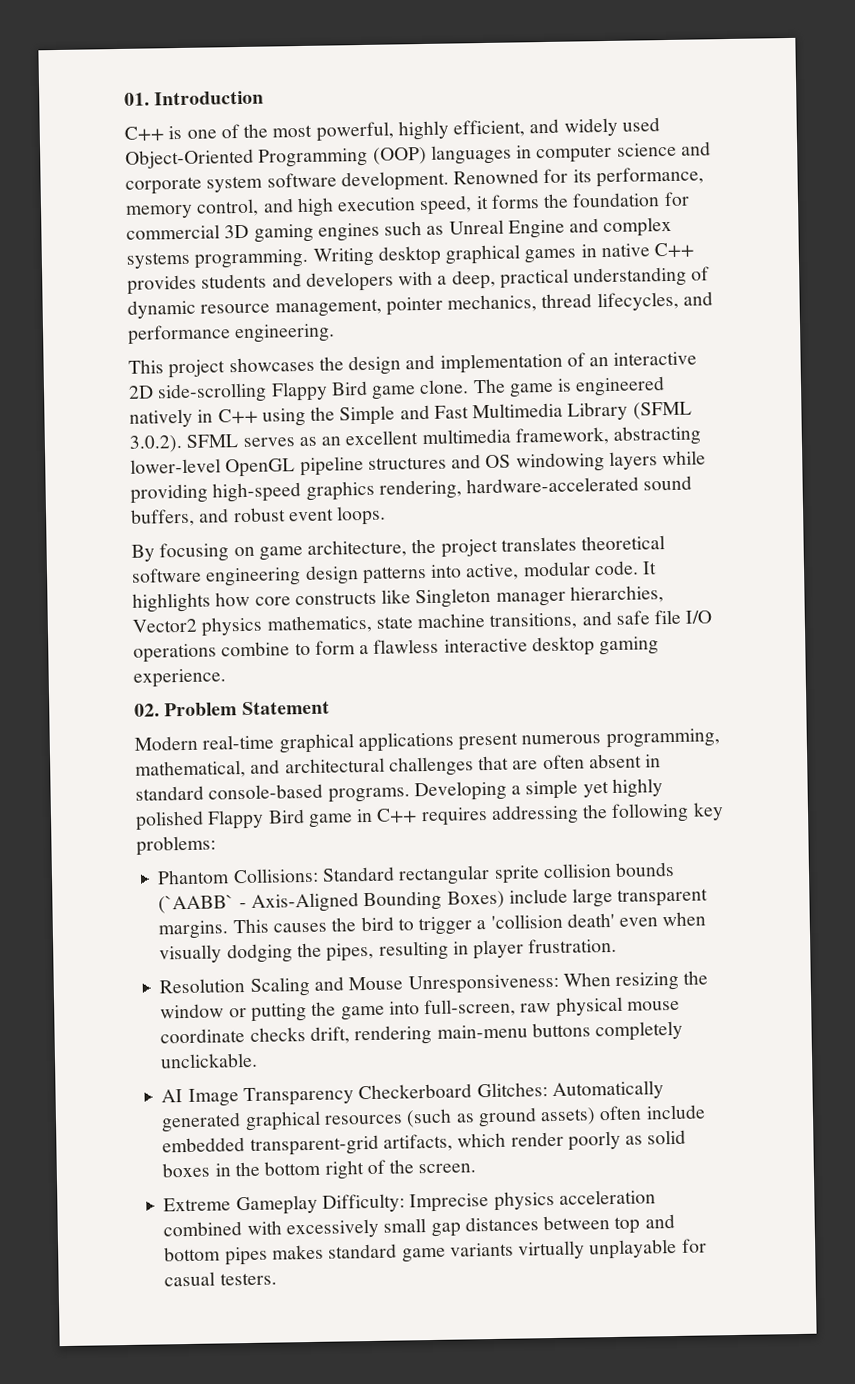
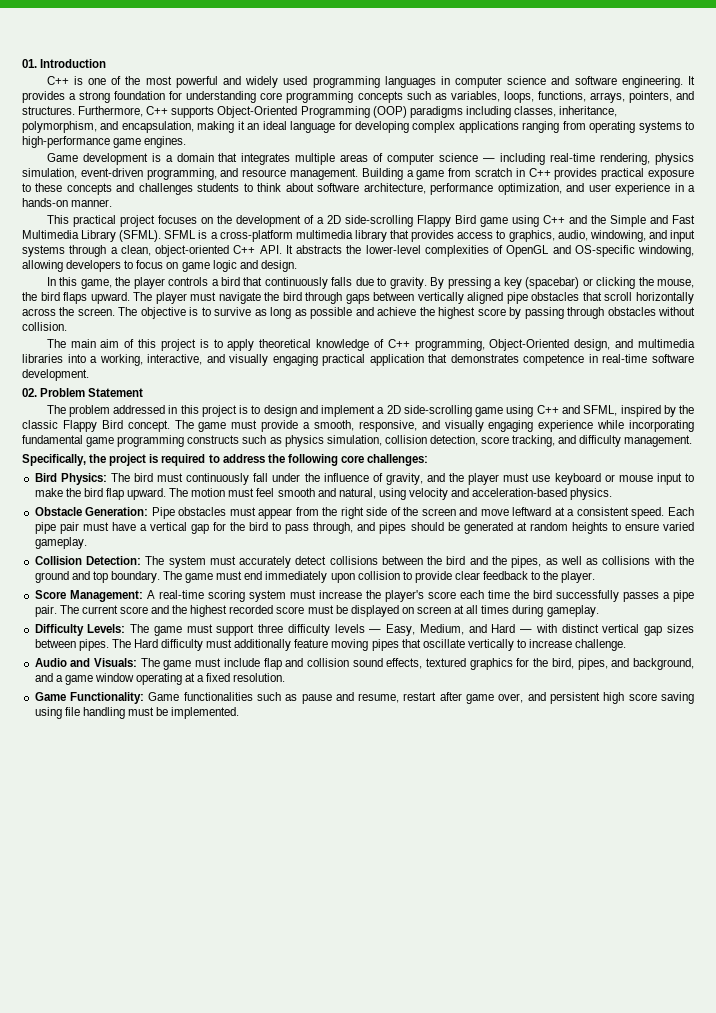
[315,117,660,142] [125,146,427,169] powerful, highly efficient, and widely used Object-Oriented Programming (OOP) -> [175,76,380,88] powerful and widely used programming
[125,166,704,195] [125,191,690,219] [126,216,673,243] [126,242,695,269] [127,266,711,295] [127,291,713,319] [127,323,336,345] [128,351,698,379] corporate system software development. Renowned for its performance, memory control, and high execution speed, it forms the foundation for commercial 3D gaming engines such as Unreal Engine and complex systems programming. Writing desktop graphical games in native C++ provides students and developers with a deep, practical understanding of dynamic resource management, pointer mechanics, thread lifecycles, and performance engineering. // This project showcases the design and implementation of an interactive -> [574,76,695,88] [22,91,694,103] [22,106,618,118] [22,121,694,133] [22,136,187,148] [46,153,694,165] [22,168,694,180] [22,183,695,195] [22,198,113,207] [46,215,324,227] software engineering. It provides a strong foundation for understanding core programming concepts such as variables, loops, functions, arrays, pointers, and structures. Furthermore, C++ supports Object-Oriented Programming (OOP) paradigms including classes, inheritance, polymorphism, and encapsulation, making it an ideal language for developing complex applications ranging from operating systems to high-performance game engines. // Game development is a domain that integrates multiple areas of computer science — including real-time rendering, physics simulation, event-driven programming, and resource management. Building a game from scratch in C++ provides practical exposure to these concepts and challenges students to think about software architecture, performance optimization, and user experience in a hands-on manner. // This practical project focuses on the development of a
[419,376,666,398] [129,407,306,428] clone. The game is engineered natively in C++ using -> [511,215,587,227] using C++ and
[632,401,692,420] [129,425,702,453] [130,450,707,478] [130,475,693,504] [130,505,387,527] [131,535,666,563] [131,560,658,587] [132,585,664,613] [132,609,713,637] [133,636,660,663] [133,668,226,688] [134,700,330,717] [134,728,720,754] [135,753,662,779] [135,778,663,803] [135,802,724,831] [136,835,216,856] [157,861,676,886] [158,887,709,914] [158,911,707,940] [159,937,618,964] [159,970,709,997] [160,996,680,1022] [160,1020,684,1046] [160,1052,259,1069] [161,1080,664,1107] [161,1104,706,1133] [162,1129,687,1156] [162,1159,477,1180] [163,1189,656,1216] [163,1214,675,1239] [164,1238,707,1266] [164,1271,277,1287] (SFML 3.0.2). SFML serves as an excellent multimedia framework, abstracting lower-level OpenGL pipeline structures and OS windowing layers while providing high-speed graphics rendering, hardware-accelerated sound buffers, and robust event loops. // By focusing on game architecture, the project translates theoretical software engineering design patterns into active, modular code. It highlights how core constructs like Singleton manager hierarchies, Vector2 physics mathematics, state machine transitions, and safe file I/O operations combine to form a flawless interactive desktop gaming experience. // 02. Problem Statement // Modern real-time graphical applications present numerous programming, mathematical, and architectural challenges that are often absent in standard console-based programs. Developing a simple yet highly polished Flappy Bird game in C++ requires addressing the following key problems: // Phantom Collisions: Standard rectangular sprite collision bounds (`AABB` - Axis-Aligned Bounding Boxes) include large transparent margins. This causes the bird to trigger a 'collision death' even when visually dodging the pipes, resulting in player frustration. // Resolution Scaling and Mouse Unresponsiveness: When resizing the window or putting the game into full-screen, raw physical mouse coordinate checks drift, rendering main-menu buttons completely unclickable. // AI Image Transparency Checkerboard Glitches: Automatically generated graphical resources (such as ground assets) often include embedded transparent-grid artifacts, which render poorly as solid boxes in the bottom right of the screen. // Extreme Gameplay Difficulty: Imprecise physics acceleration combined with excessively small gap distances between top and bottom pipes makes standard game variants virtually unplayable for casual testers. -> [119,230,696,242] [22,245,694,257] [22,260,297,272] [46,277,695,289] [22,292,694,304] [22,307,696,319] [22,322,67,331] [46,339,695,351] [22,354,694,366] [22,369,89,381] [22,388,144,397] [46,405,694,417] [22,420,694,432] [22,435,693,447] [22,454,429,466] [34,473,694,485] [34,488,613,500] [34,507,695,519] [34,522,695,534] [34,537,87,549] [34,556,694,568] [34,571,596,583] [34,590,695,602] [34,605,599,617] [34,624,694,636] [34,639,627,651] [34,658,695,670] [34,673,286,685] [34,692,694,704] [34,707,240,719] (SFML). SFML is a cross-platform multimedia library that provides access to graphics, audio, windowing, and input systems through a clean, object-oriented C++ API. It abstracts the lower-level complexities of OpenGL and OS-specific windowing, allowing developers to focus on game logic and design. // In this game, the player controls a bird that continuously falls due to gravity. By pressing a key (spacebar) or clicking the mouse, the bird flaps upward. The player must navigate the bird through gaps between vertically aligned pipe obstacles that scroll horizontally across the screen. The objective is to survive as long as possible and achieve the highest score by passing through obstacles without collision. // The main aim of this project is to apply theoretical knowledge of C++ programming, Object-Oriented design, and multimedia libraries into a working, interactive, and visually engaging practical application that demonstrates competence in real-time software development. // 02. Problem Statement // The problem addressed in this project is to design and implement a 2D side-scrolling game using C++ and SFML, inspired by the classic Flappy Bird concept. The game must provide a smooth, responsive, and visually engaging experience while incorporating fundamental game programming constructs such as physics simulation, collision detection, score tracking, and difficulty management. // Specifically, the project is required to address the following core challenges: // Bird Physics: The bird must continuously fall under the influence of gravity, and the player must use keyboard or mouse input to make the bird flap upward. The motion must feel smooth and natural, using velocity and acceleration-based physics. // Obstacle Generation: Pipe obstacles must appear from the right side of the screen and move leftward at a consistent speed. Each pipe pair must have a vertical gap for the bird to pass through, and pipes should be generated at random heights to ensure varied gameplay. // Collision Detection: The system must accurately detect collisions between the bird and the pipes, as well as collisions with the ground and top boundary. The game must end immediately upon collision to provide clear feedback to the player. // Score Management: A real-time scoring system must increase the player's score each time the bird successfully passes a pipe pair. The current score and the highest recorded score must be displayed on screen at all times during gameplay. // Difficulty Levels: The game must support three difficulty levels — Easy, Medium, and Hard — with distinct vertical gap sizes between pipes. The Hard difficulty must additionally feature moving pipes that oscillate vertically to increase challenge. // Audio and Visuals: The game must include flap and collision sound effects, textured graphics for the bird, pipes, and background, and a game window operating at a fixed resolution. // Game Functionality: Game functionalities such as pause and resume, restart after game over, and persistent high score saving using file handling must be implemented.

